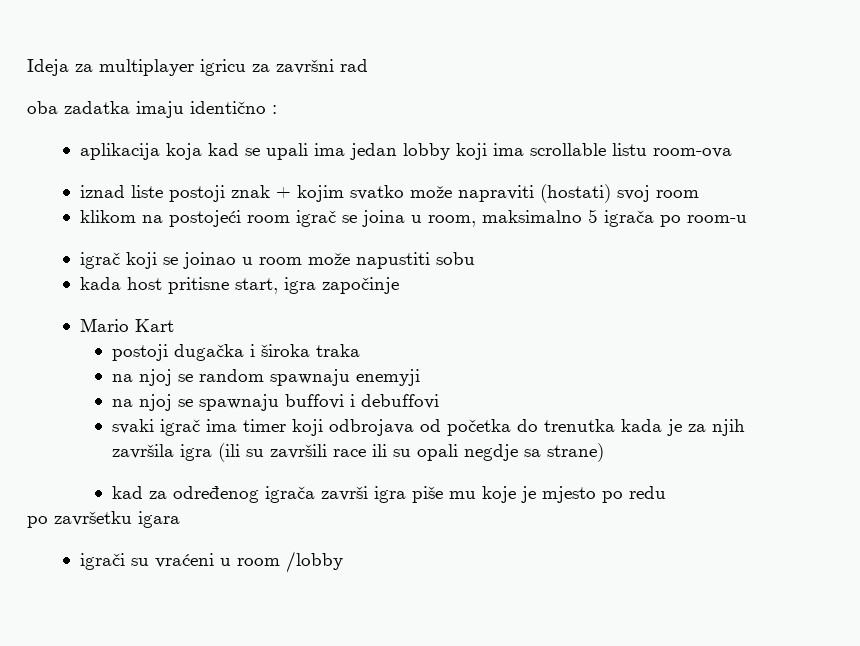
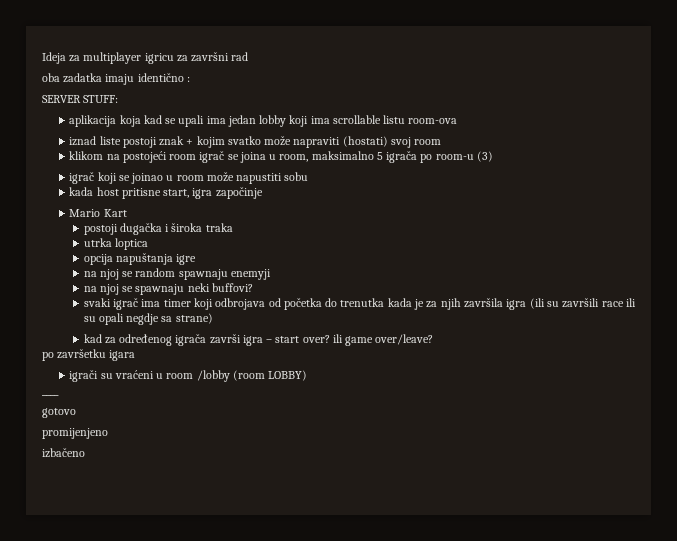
(277, 109) none -> [42,95,119,103] // SERVER STUFF:
(748, 219) none -> [476,151,493,162] (3)
(361, 350) none -> [83,238,148,250] [83,253,197,265] // utrka loptica // opcija napuštanja igre
[285,394,440,409] buffovi i debuffovi -> [187,283,253,292] neki buffovi?
[412,486,667,503] piše mu koje je mjesto po redu -> [266,334,434,346] – start over? ili game over/leave?
(344, 562) none -> [232,370,308,381] [42,394,59,396] [42,408,76,418] [42,428,108,439] [42,448,85,458] (room LOBBY) // ____ // gotovo // promijenjeno // izbačeno

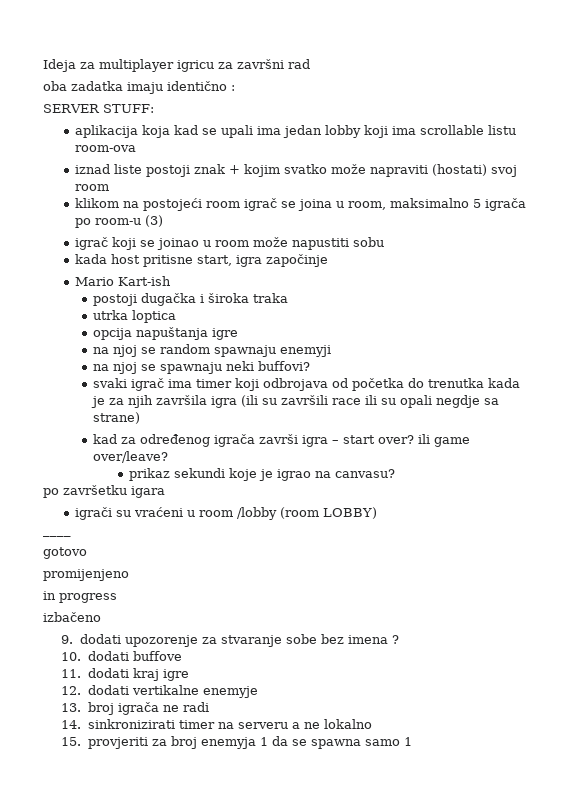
[103,209,127,217] Kart -> [118,276,172,286] Kart-ish
(434, 339) none -> [129,468,396,481] // prikaz sekundi koje je igrao na canvasu?
(108, 433) none -> [43,591,117,603] // in progress
(85, 453) none -> [61,634,399,647] [61,651,182,661] [61,668,189,681] [61,685,258,698] [61,702,209,715] [61,719,372,729] [61,736,412,749] // 9. dodati upozorenje za stvaranje sobe bez imena ? // 10. dodati buffove // 11. dodati kraj igre // 12. dodati vertikalne enemyje // 13. broj igrača ne radi // 14. sinkronizirati timer na serveru a ne lokalno // 15. provjeriti za broj enemyja 1 da se spawna samo 1

